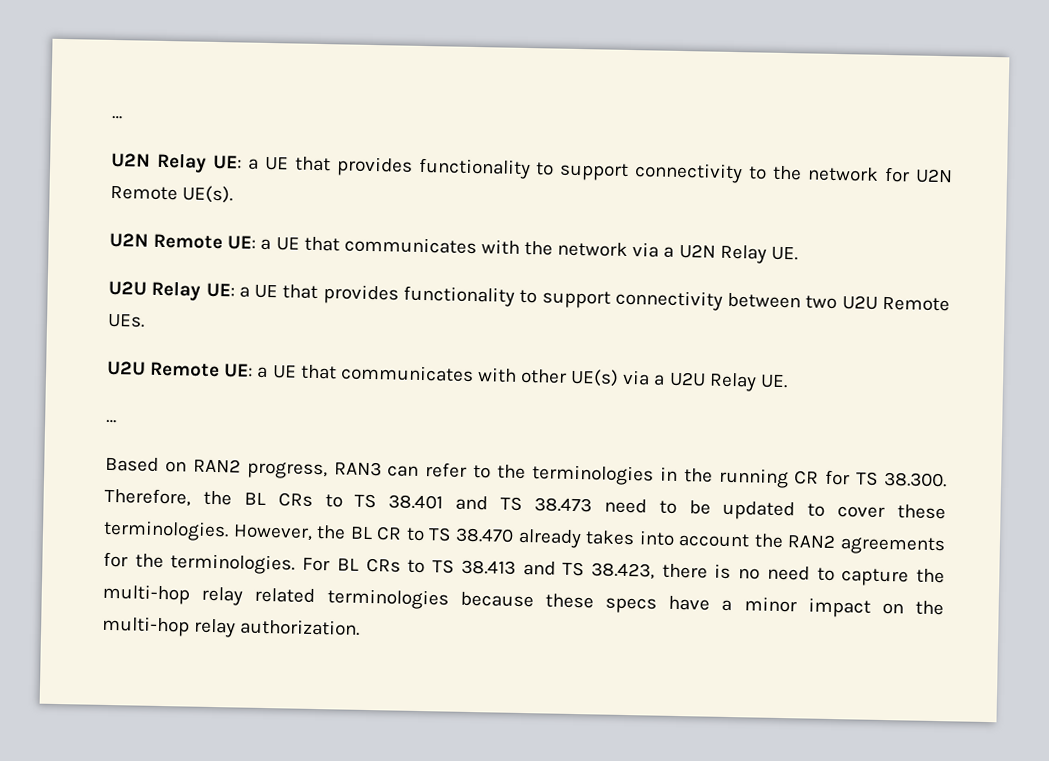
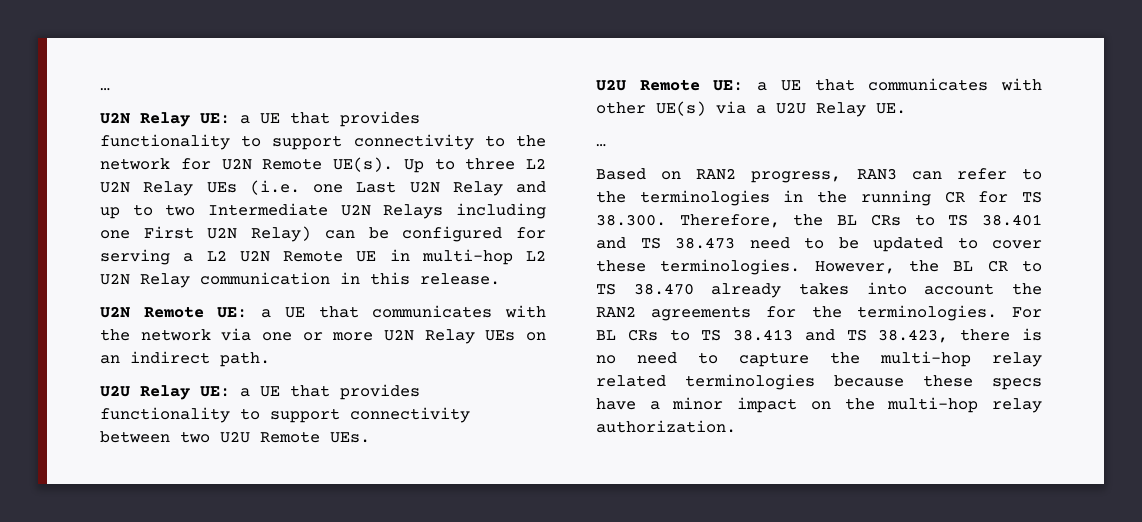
(234, 194) none -> [403,158,546,173] [100,180,546,196] [100,203,546,219] [100,226,546,242] [100,249,546,265] [100,272,500,288] Up to three L2 U2N Relay UEs (i.e. one Last U2N Relay and up to two Intermediate U2N Relays including one First U2N Relay) can be configured for serving a L2 U2N Remote UE in multi-hop L2 U2N Relay communication in this release.
[663,243,798,264] a U2N Relay UE. -> [262,329,546,344] [100,351,270,367] one or more U2N Relay UEs on an indirect path.

